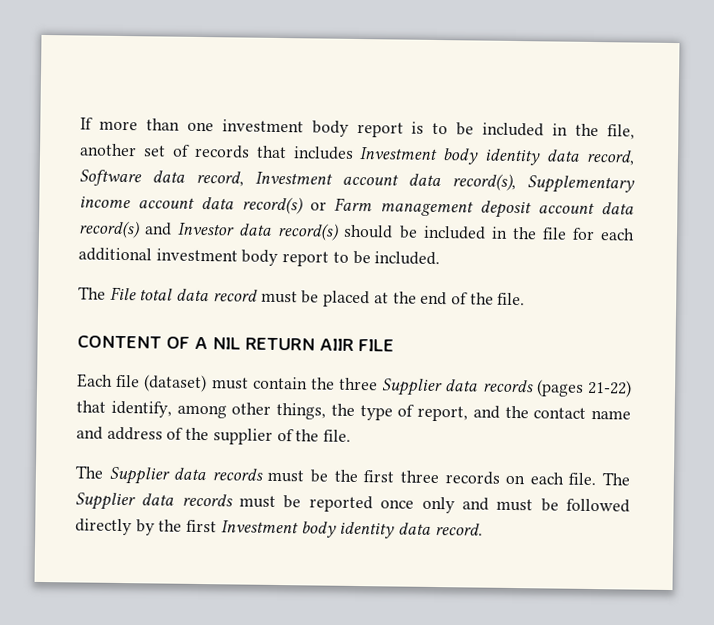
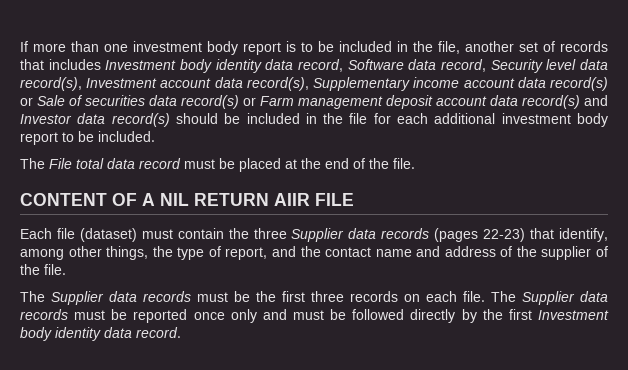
(244, 178) none -> [490,59,608,73] [20,77,82,91] Security level data record(s),
(327, 206) none -> [37,95,256,109] Sale of securities data record(s) or
[587,379,632,398] 21-22) -> [483,228,526,242] 22-23)

